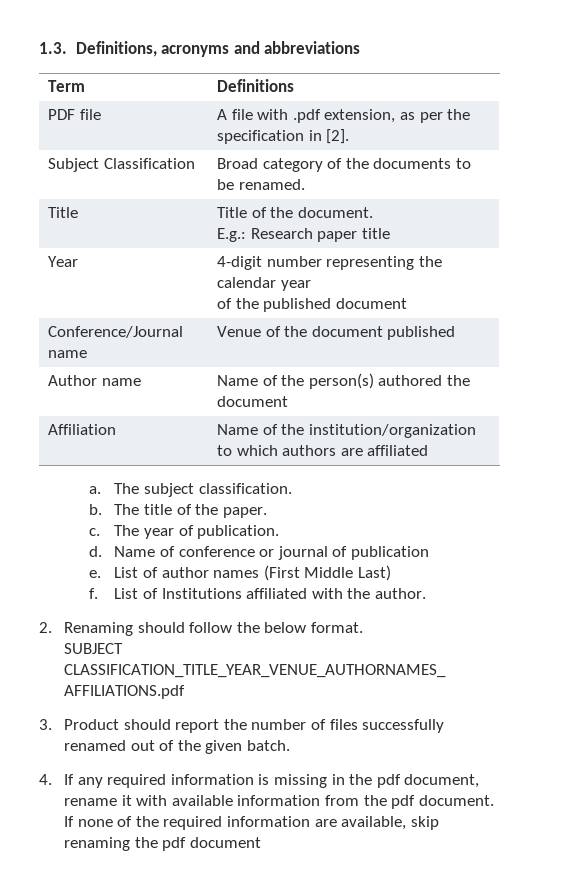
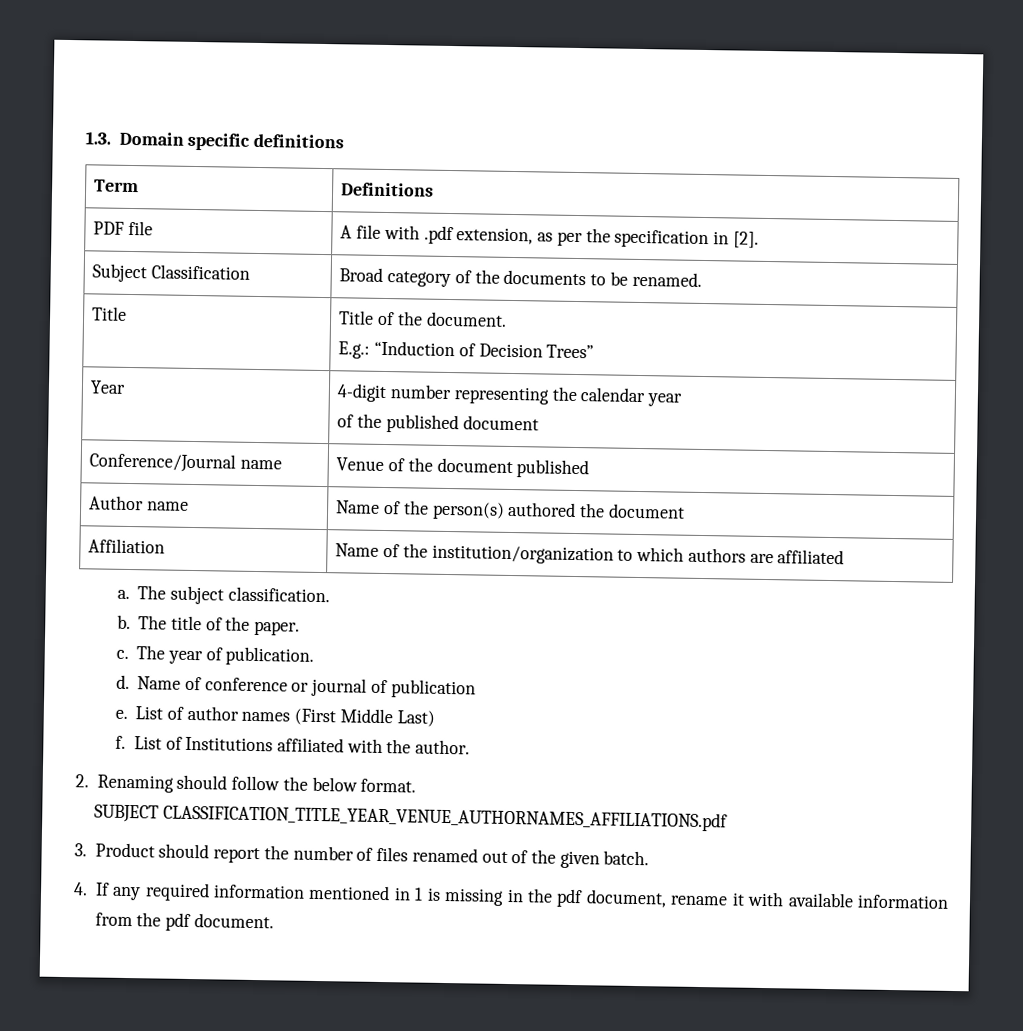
[75,41,361,57] Definitions, acronyms and abbreviations -> [118,131,345,151] Domain specific definitions
[250,228,390,242] Research paper title -> [374,340,595,359] “Induction of Decision Trees”
[362,719,445,733] successfully -> (409, 854) none
(254, 779) none -> [308,884,424,901] mentioned in 1
[64,816,439,830] [64,837,261,851] If none of the required information are available, skip renaming the pdf document -> (274, 921) none

